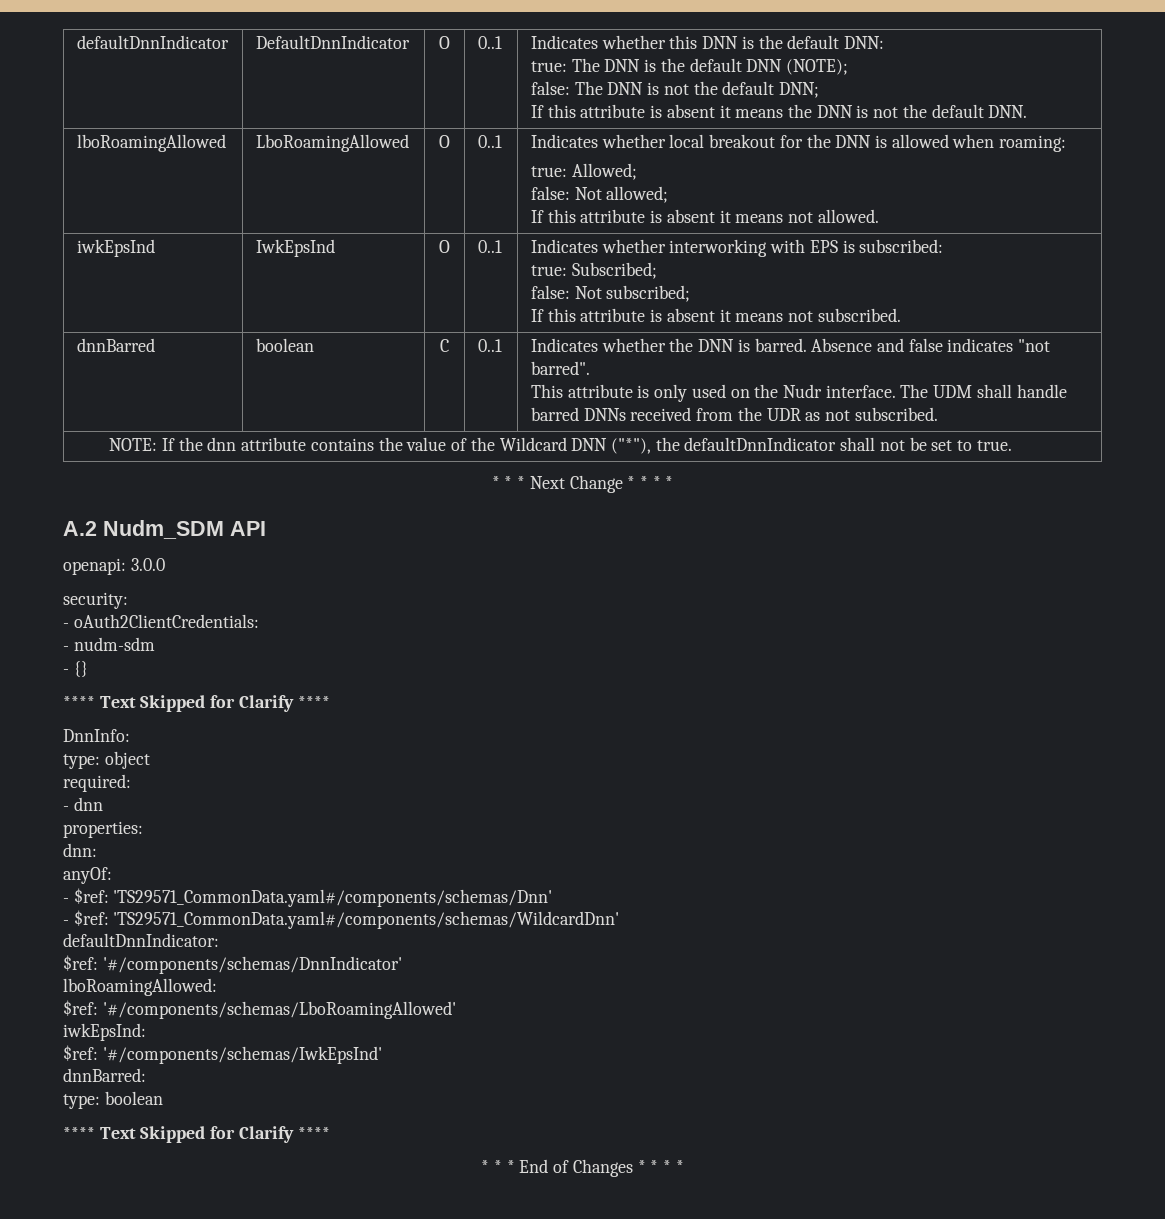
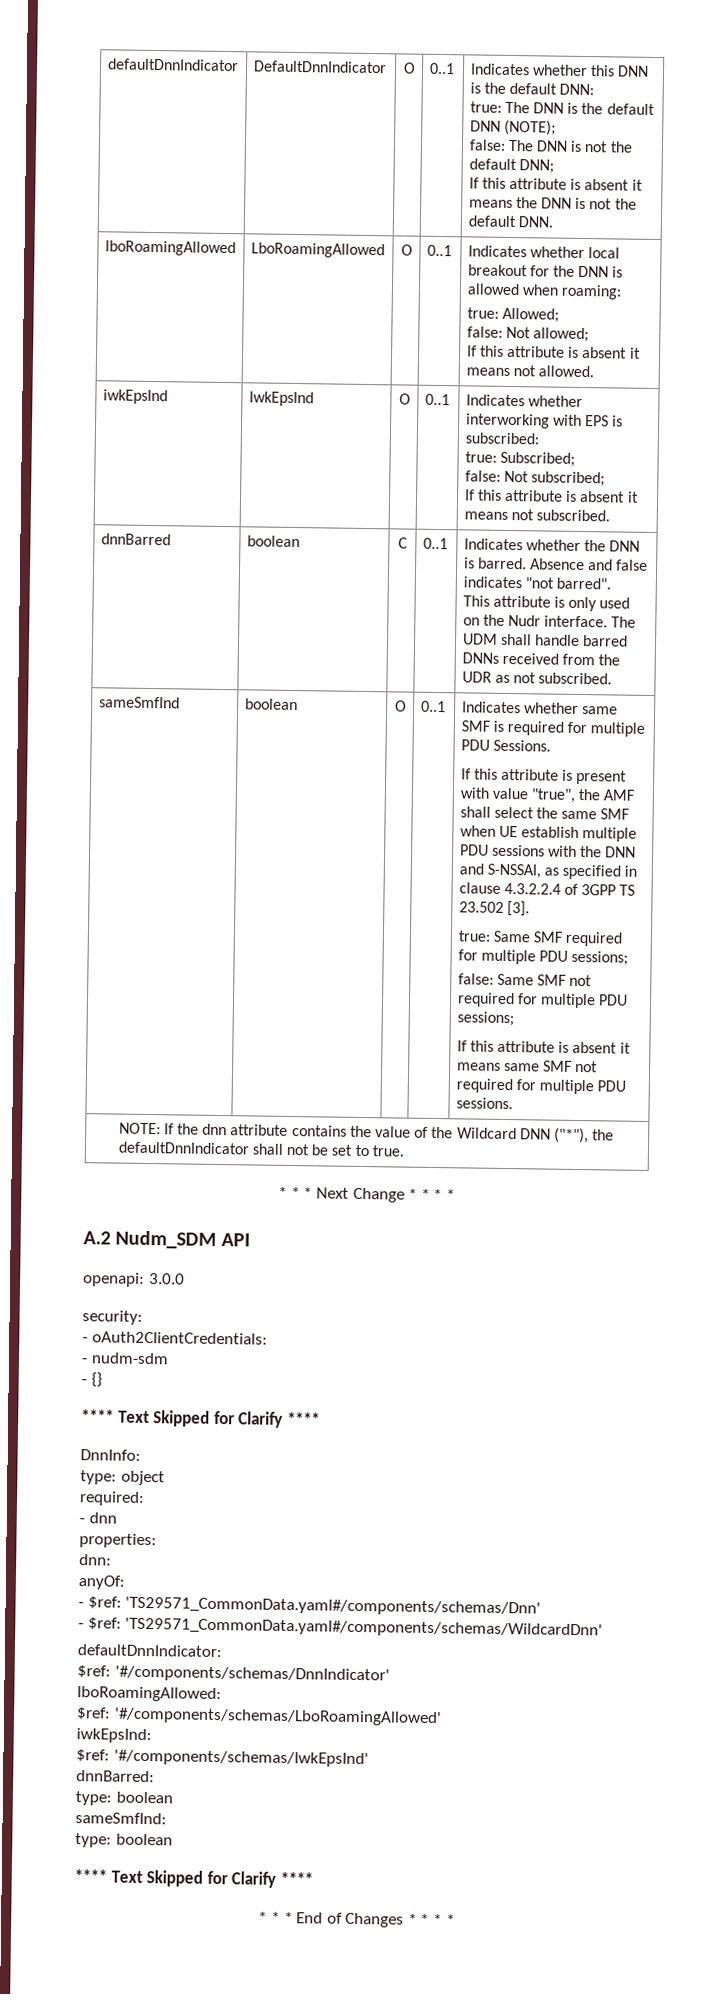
(938, 414) none -> [98,696,180,709] [244,698,298,711] [394,700,407,712] [420,700,446,713] [461,701,618,715] [460,720,646,737] [460,739,551,752] [460,768,628,785] [459,787,635,803] [459,806,630,820] [459,825,638,842] [459,844,637,858] [458,863,638,880] [458,882,636,896] [458,900,530,917] [457,930,623,947] [457,949,629,966] [457,973,593,987] [456,992,629,1009] [456,1011,514,1027] [456,1040,631,1054] [456,1060,599,1073] [455,1078,627,1095] [455,1097,513,1110] // sameSmfInd | boolean | O | 0..1 | Indicates whether same SMF is required for multiple PDU Sessions. // If this attribute is present with value "true", the AMF shall select the same SMF when UE establish multiple PDU sessions with the DNN and S-NSSAI, as specified in clause 4.3.2.2.4 of 3GPP TS 23.502 [3]. // true: Same SMF required for multiple PDU sessions; // false: Same SMF not required for multiple PDU sessions; // If this attribute is absent it means same SMF not required for multiple PDU sessions.
(163, 1098) none -> [75,1812,167,1825] [75,1833,173,1848] // sameSmfInd: // type: boolean

